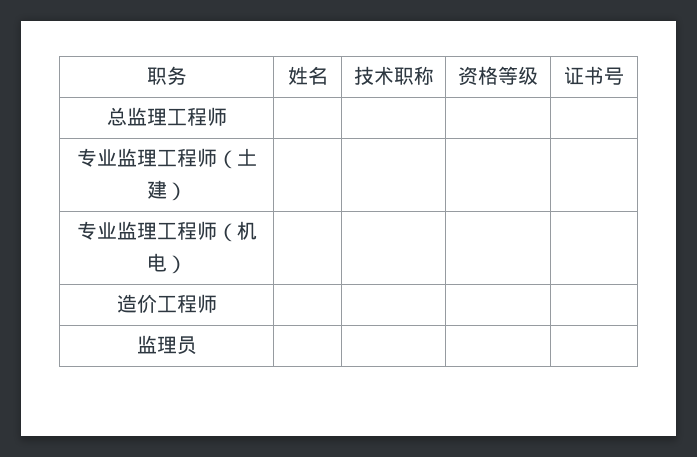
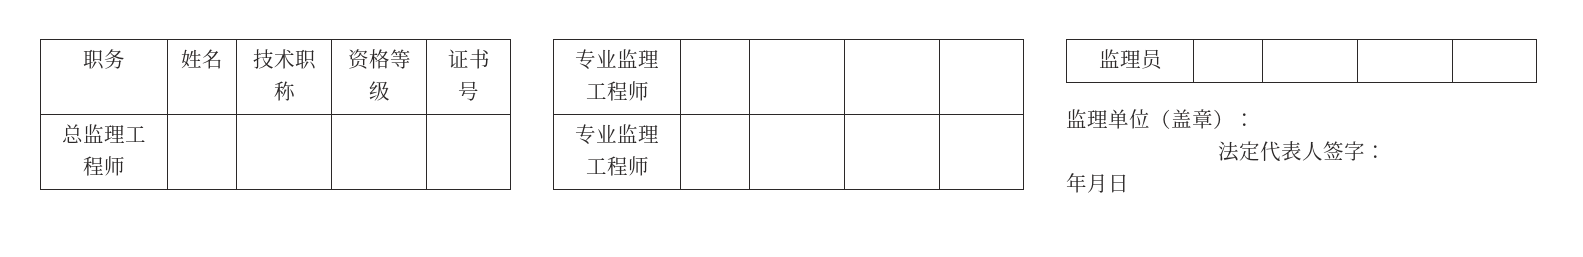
[216,148,257,169] [146,180,187,201] [76,221,257,242] [146,253,187,274] [116,294,217,313] [136,335,197,355] （土建） | | | | // 专业监理工程师（机电） | | | | // 造价工程师 | | | | // 监理员 | | | | -> [575,124,659,145] [585,156,649,176] [1098,49,1163,70] [1066,109,1255,129] [1217,141,1386,162] [1066,173,1129,193] | | | | // 专业监理工程师 | | | | // 监理员 | | | | // 监理单位（盖章）： // 法定代表人签字： // 年月日

